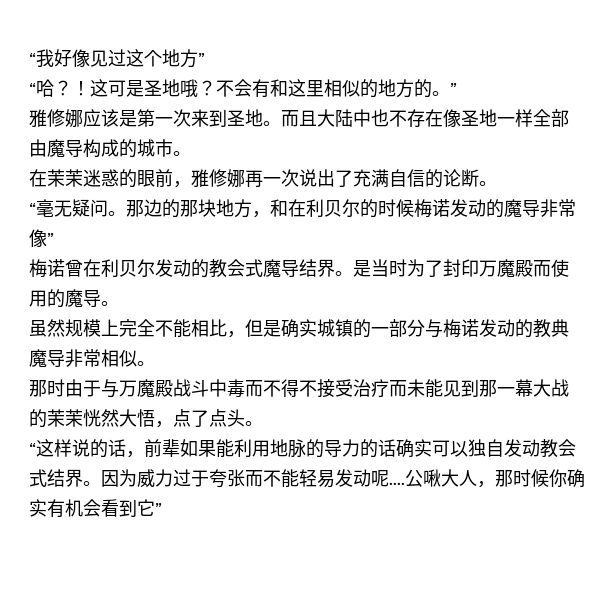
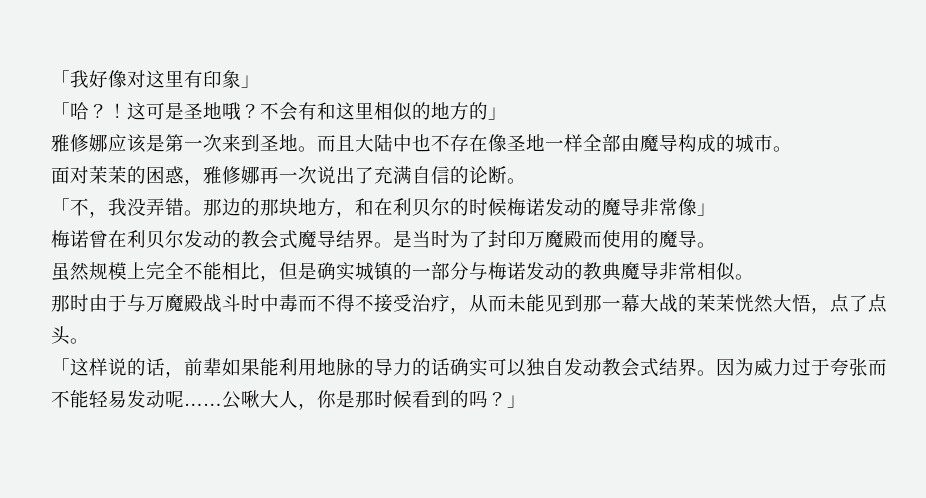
[29,49,205,68] [29,83,36,95] “我好像见过这个地方” // “ -> [51,70,260,88] [51,102,70,118] 「我好像对这里有印象」 // 「
[432,83,457,96] 。” -> [488,107,507,120] 」
[29,169,173,188] 在茉茉迷惑的眼前 -> [51,166,184,184] 面对茉茉的困惑
[29,199,108,217] “毫无疑问 -> [51,198,184,218] 「不，我没弄错
[47,233,54,245] ” -> [697,203,716,216] 」
(209, 388) none -> [241,294,260,312] 时
(389, 388) none -> [450,294,488,314] ，从
[29,443,36,455] “ -> [51,358,70,374] 「
[389,482,405,485] .... -> [184,403,222,406] ……
[495,469,585,488] [29,499,162,518] 那时候你确实有机会看到它” -> [317,390,526,408] 你是那时候看到的吗？」

